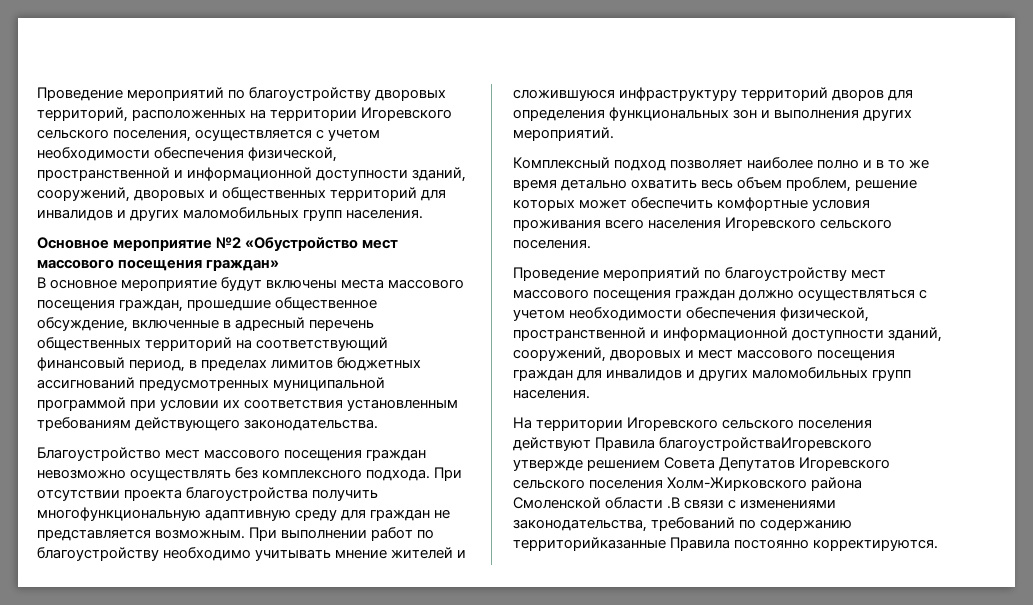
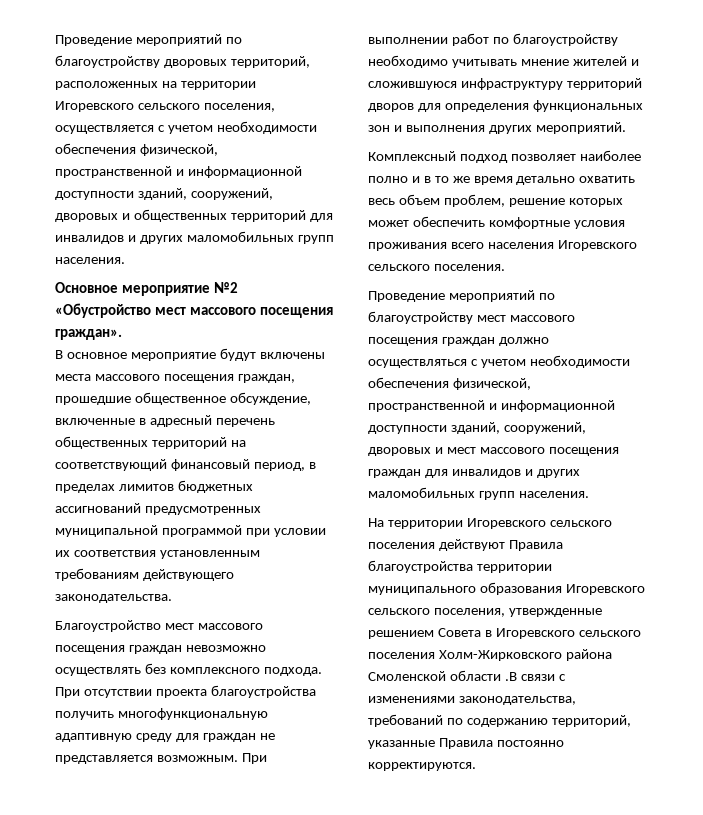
[206,259,280,271] граждан» -> [55,329,122,340] граждан».
[659,437,873,451] [513,459,583,471] благоустройстваИгоревского утвержде -> [368,560,552,573] [368,582,645,595] [368,608,602,617] благоустройства территории муниципального образования Игоревского сельского поселения, утвержденные
[719,457,796,471] Депутатов -> [484,630,492,637] в
[513,537,666,551] территорийказанные -> [551,715,631,727] [368,740,435,749] территорий, указанные

